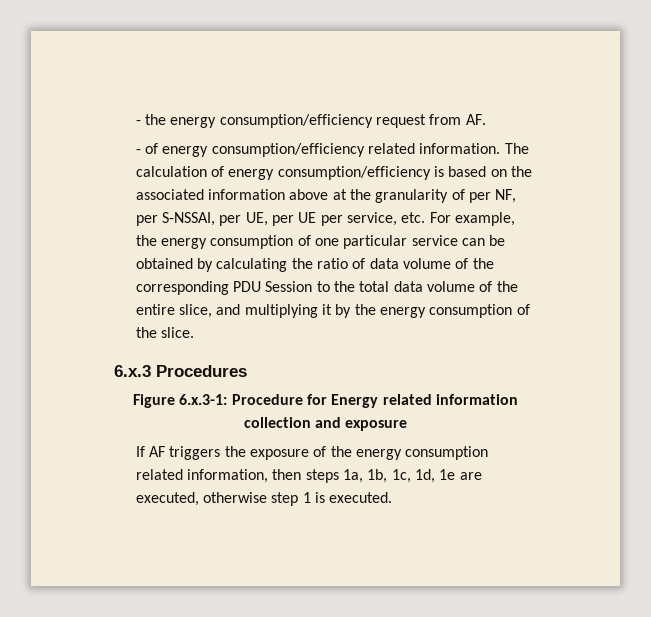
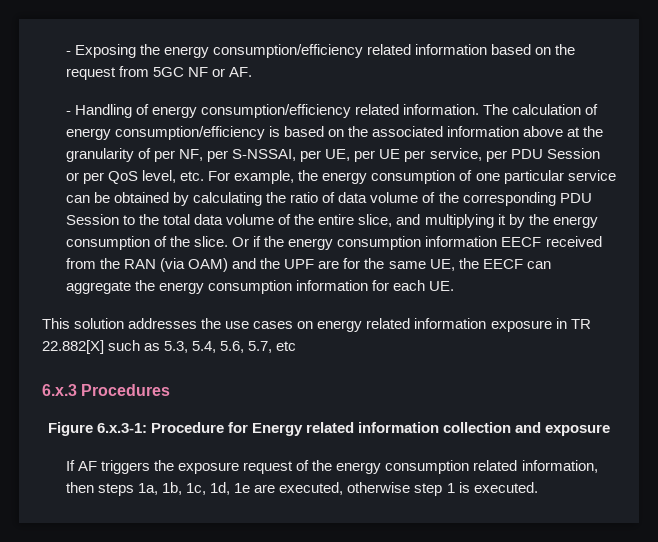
[135,120,141,125] - -> [65,44,137,58] - Exposing
[376,114,462,128] request from -> [367,44,576,55] [65,66,226,80] related information based on the request from 5GC NF or
(141, 151) none -> [75,104,133,118] Handling
(398, 219) none -> [485,148,600,162] [65,170,177,184] per PDU Session or per QoS level,
(195, 332) none -> [232,236,602,250] [65,258,551,272] [65,280,455,294] [42,318,591,332] [42,340,297,354] Or if the energy consumption information EECF received from the RAN (via OAM) and the UPF are for the same UE, the EECF can aggregate the energy consumption information for each UE. // This solution addresses the use cases on energy related information exposure in TR 22.882[X] such as 5.3, 5.4, 5.6, 5.7, etc
(310, 454) none -> [243,461,294,474] request

